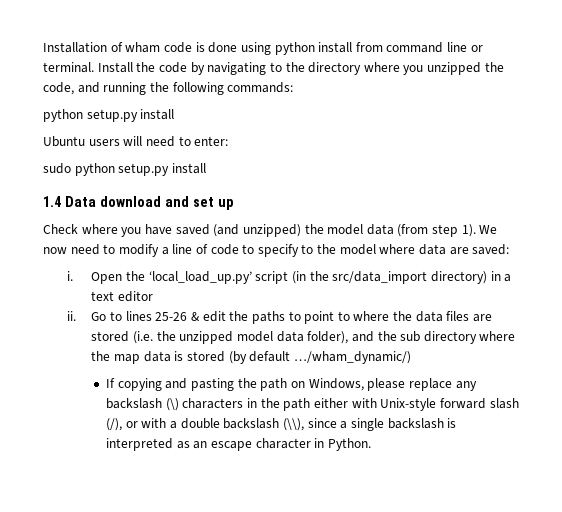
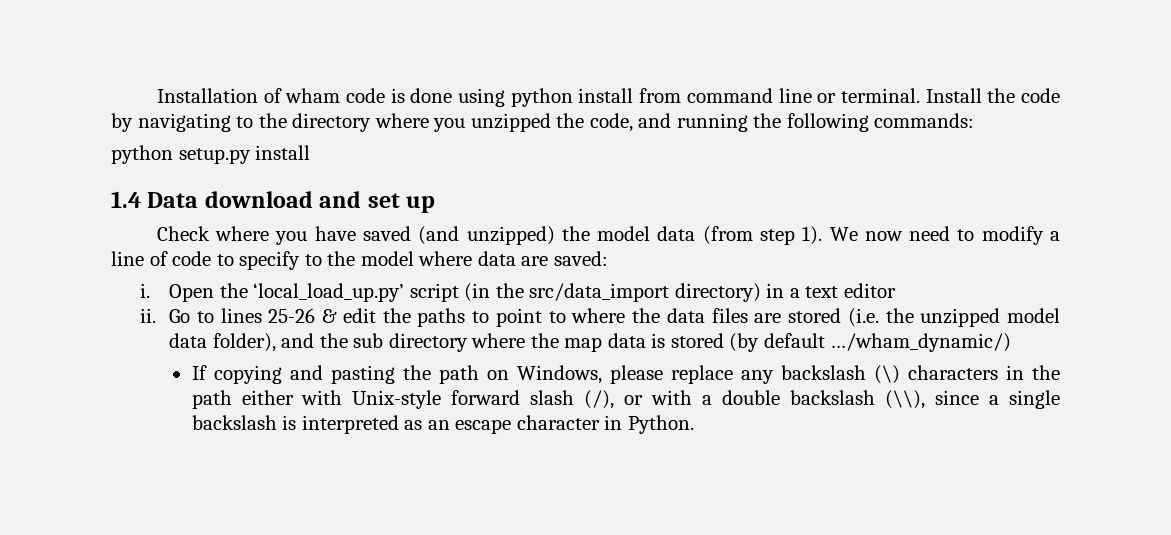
[43,136,229,147] [43,163,206,176] // Ubuntu users will need to enter: // sudo python setup.py install -> (311, 152) none

